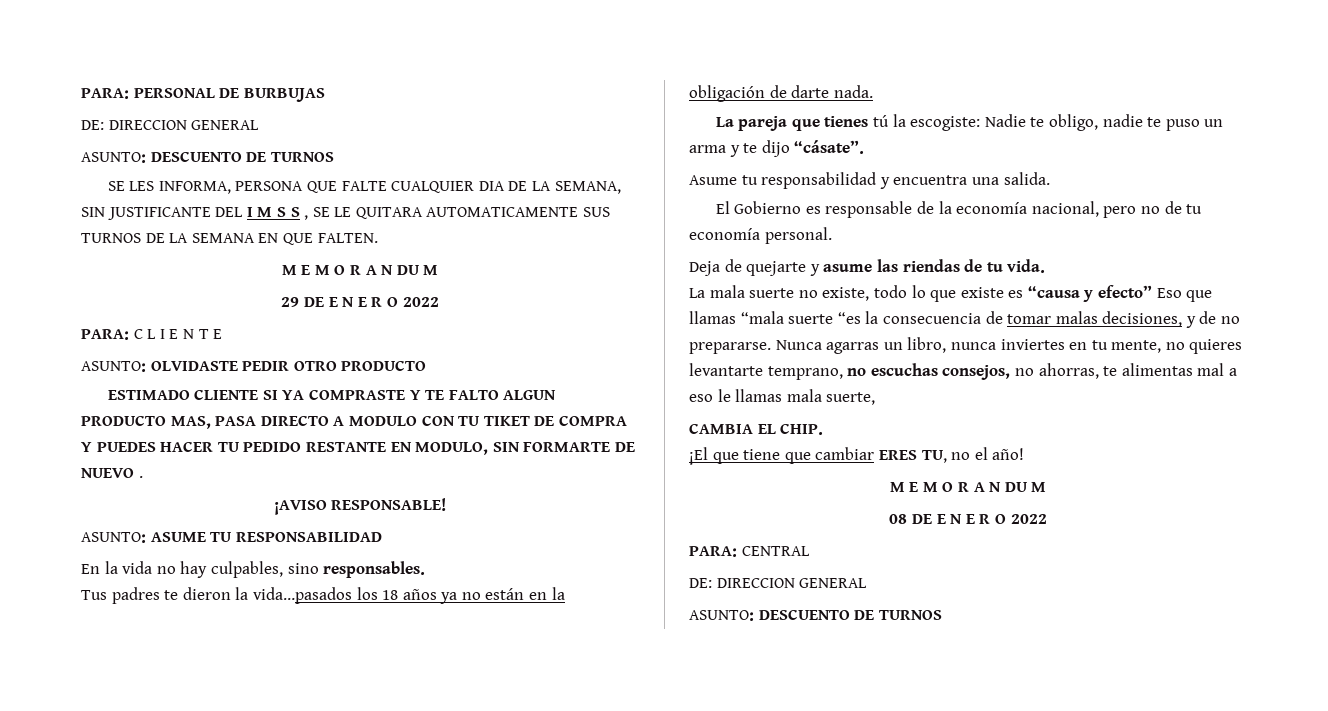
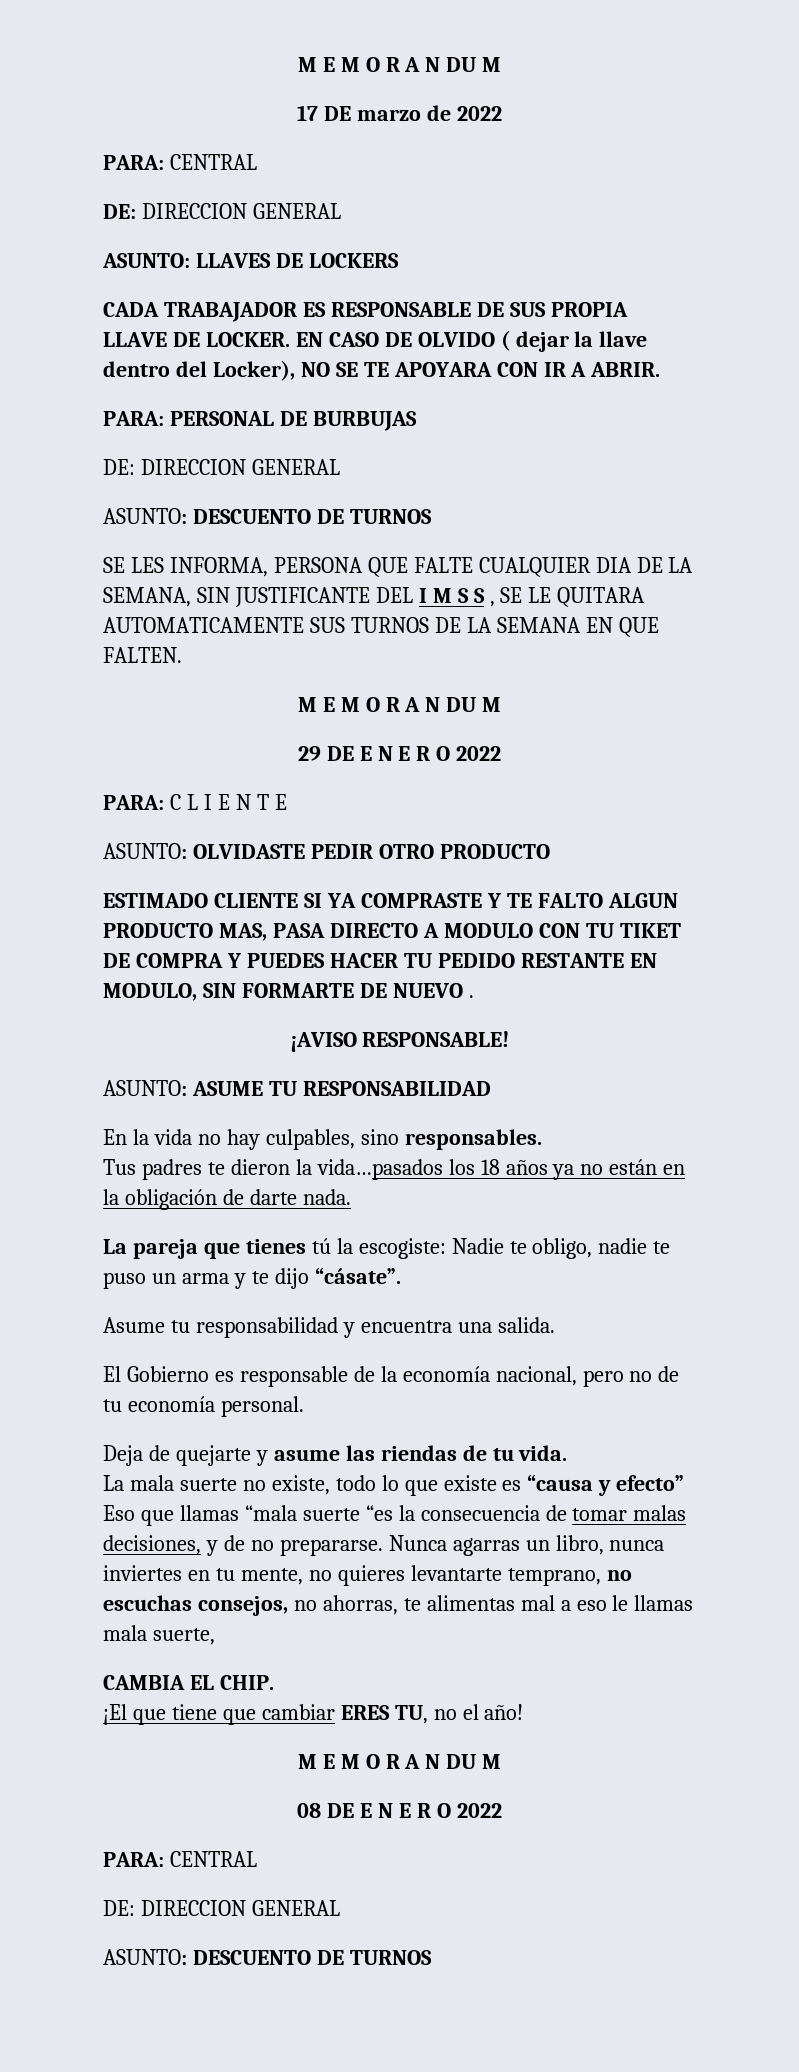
(81, 93) none -> [297,57,502,72] [297,105,502,121] [103,154,257,170] [103,203,341,219] [102,253,399,268] [103,302,628,322] [103,330,648,352] [103,360,661,381] M E M O R A N DU M // 17 DE marzo de 2022 // PARA: CENTRAL // DE: DIRECCION GENERAL // ASUNTO: LLAVES DE LOCKERS // CADA TRABAJADOR ES RESPONSABLE DE SUS PROPIA LLAVE DE LOCKER. EN CASO DE OLVIDO ( dejar la llave dentro del Locker), NO SE TE APOYARA CON IR A ABRIR. //

